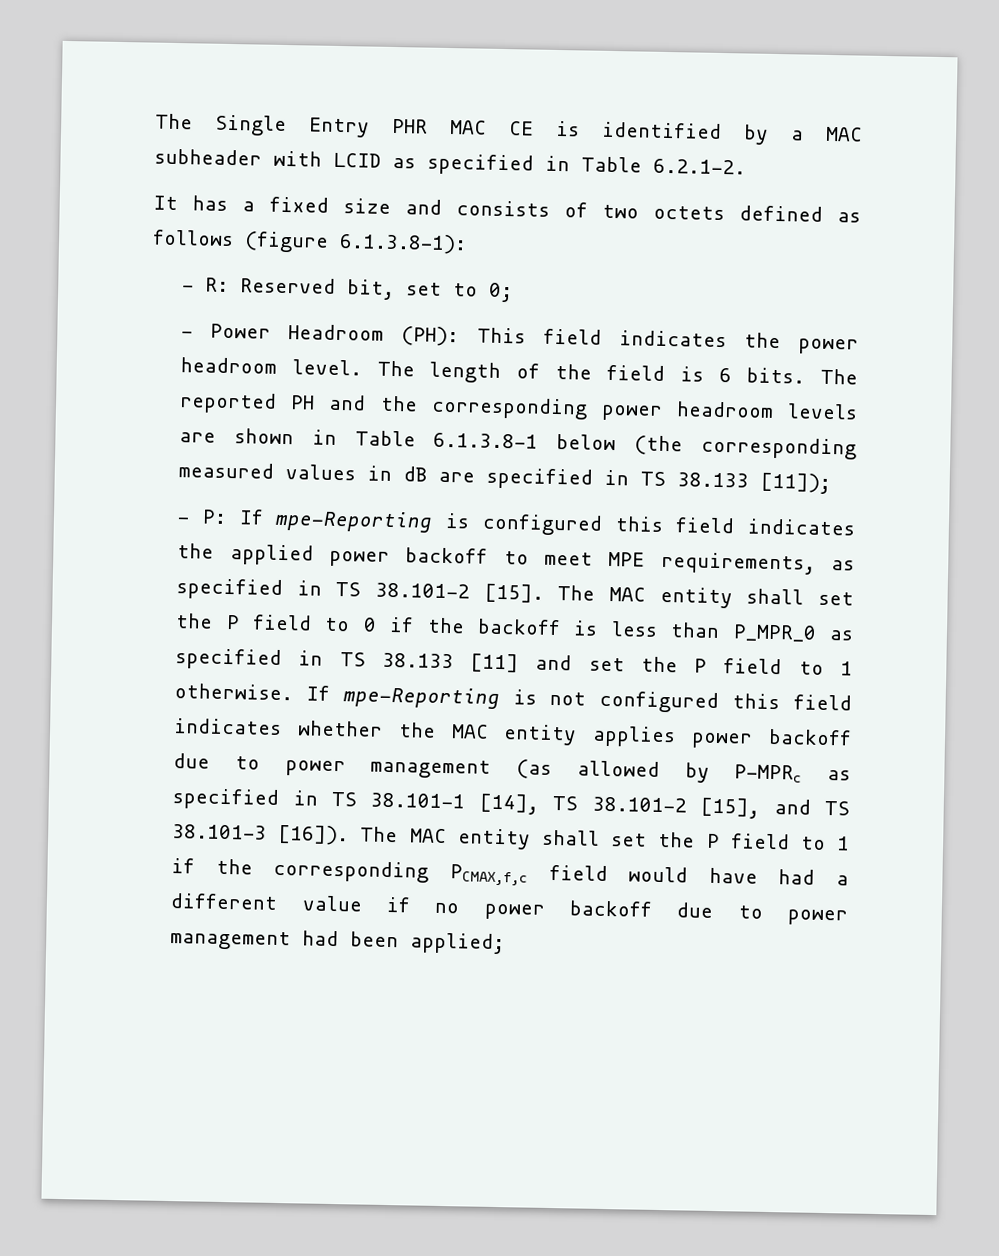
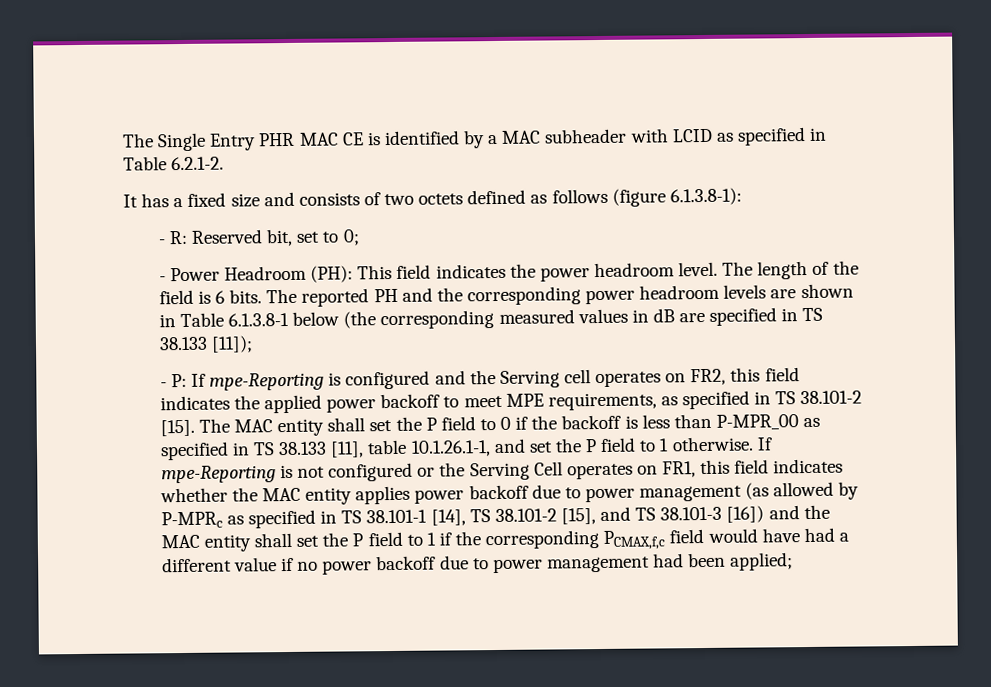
(603, 524) none -> [434,368,727,388] and the Serving cell operates on FR2,
[732,624,817,642] P_MPR_0 -> [715,414,799,430] P-MPR_00
[470,653,520,673] [11] -> [330,439,491,458] [11], table 10.1.26.1-1,
(720, 702) none -> [417,461,697,481] or the Serving Cell operates on FR1,
[278,824,399,846] [16]). The -> [726,504,830,523] [16]) and the

